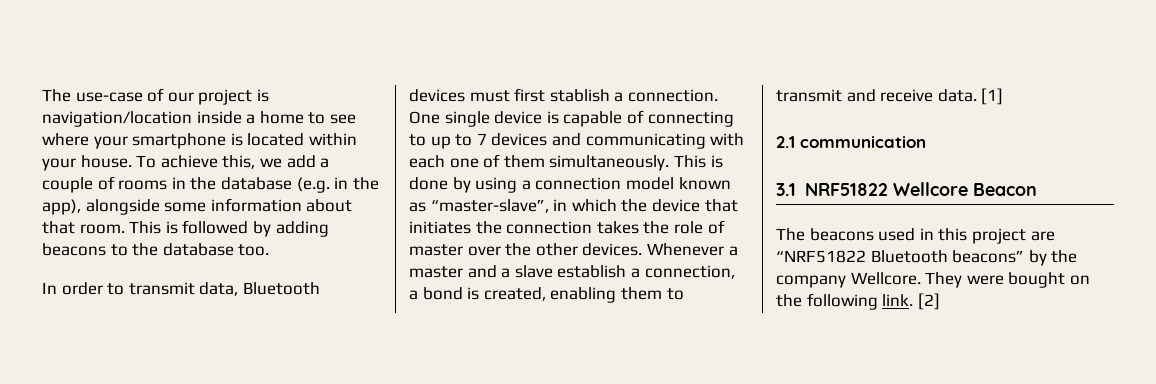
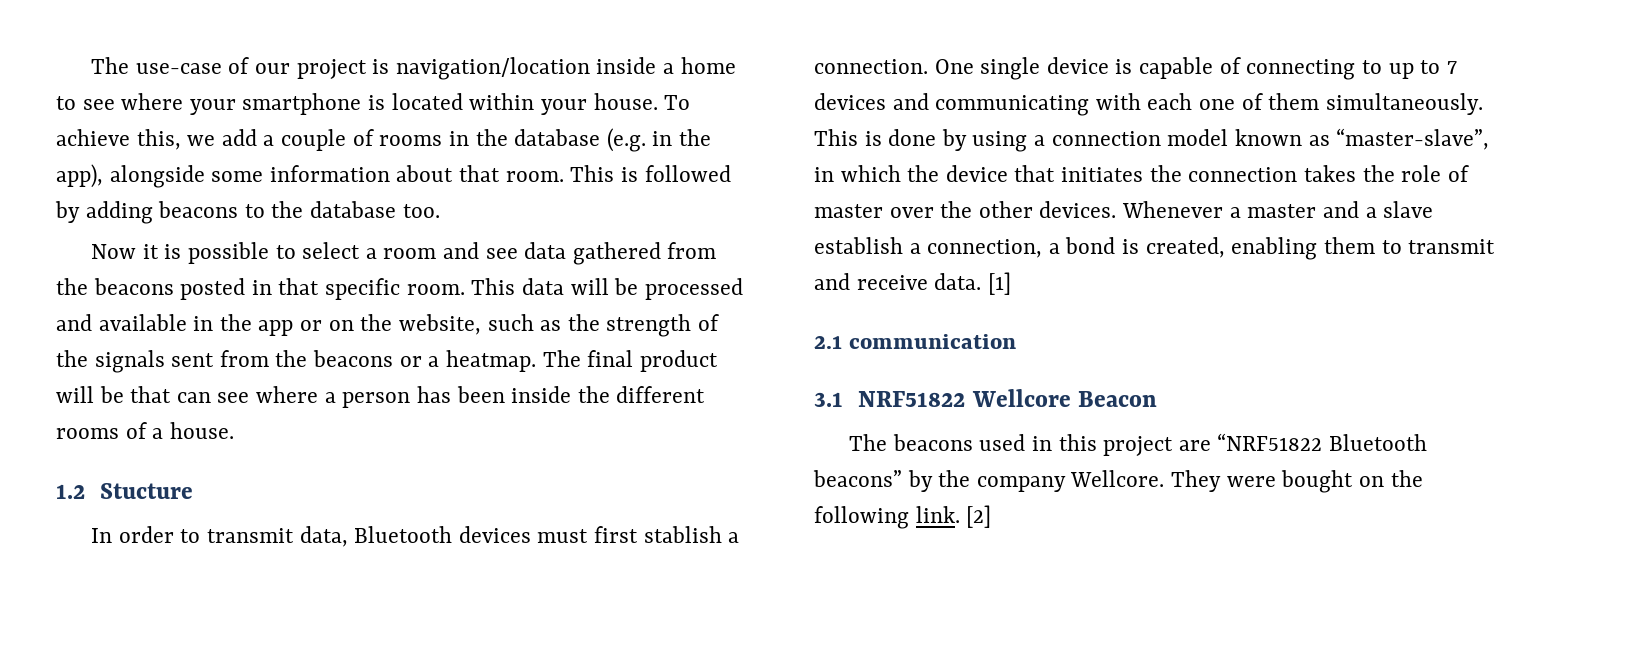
(270, 250) none -> [91,242,717,265] [56,278,743,300] [56,314,719,337] [56,350,718,373] [56,386,706,408] [56,422,234,439] [56,483,194,499] // Now it is possible to select a room and see data gathered from the beacons posted in that specific room. This data will be processed and available in the app or on the website, such as the strength of the signals sent from the beacons or a heatmap. The final product will be that can see where a person has been inside the different rooms of a house. // 1.2 Stucture

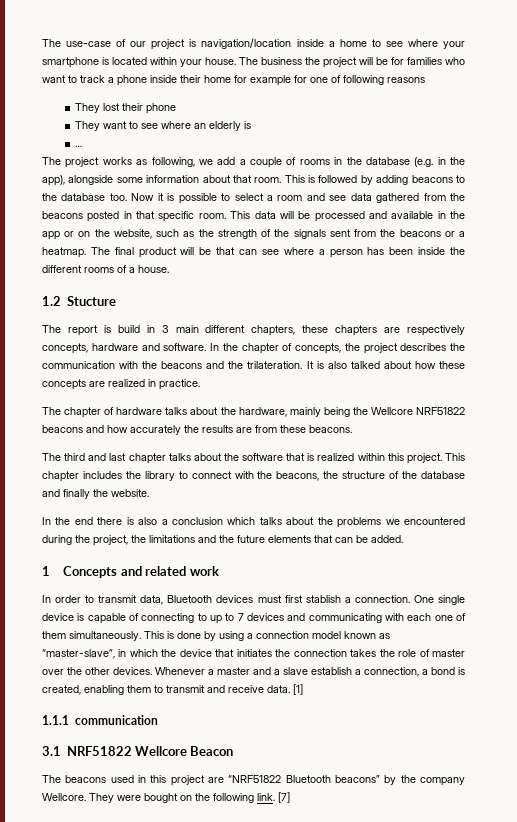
[664,95,691,110] [56,129,181,150] To achieve this, -> [239,57,465,68] [42,75,425,86] [75,103,177,114] [75,121,252,131] [75,145,83,147] [42,157,195,168] The business the project will be for families who want to track a phone inside their home for example for one of following reasons // They lost their phone // They want to see where an elderly is // … // The project works as following,
(440, 211) // -> (127, 197) none
(194, 491) none -> [42,325,466,336] [42,343,465,354] [42,361,466,369] [42,379,200,390] [42,407,465,418] [42,425,352,435] [42,453,465,464] [42,471,465,482] [42,489,149,499] [42,517,465,528] [42,535,403,546] [42,566,219,578] // The report is build in 3 main different chapters, these chapters are respectively concepts, hardware and software. In the chapter of concepts, the project describes the communication with the beacons and the trilateration. It is also talked about how these concepts are realized in practice. // The chapter of hardware talks about the hardware, mainly being the Wellcore NRF51822 beacons and how accurately the results are from these beacons. // The third and last chapter talks about the software that is realized within this project. This chapter includes the library to connect with the beacons, the structure of the database and finally the website. // In the end there is also a conclusion which talks about the problems we encountered during the project, the limitations and the future elements that can be added. // 1 Concepts and related work
[814,336,842,349] 2.1 -> [42,715,69,725] 1.1.1
[966,505,992,528] [2] -> [278,792,290,803] [7]

